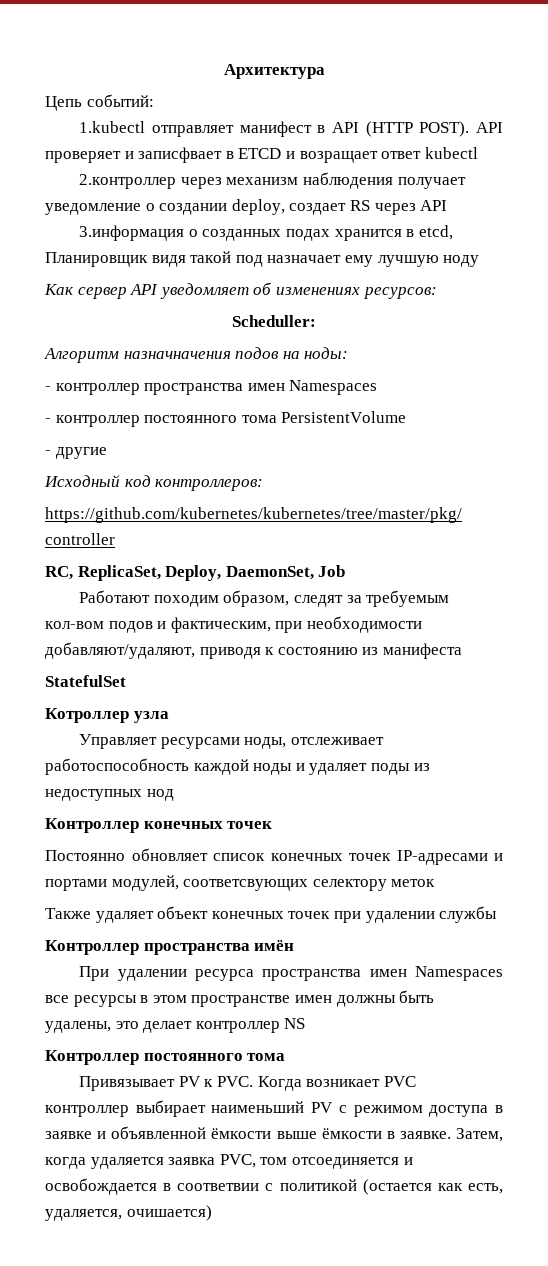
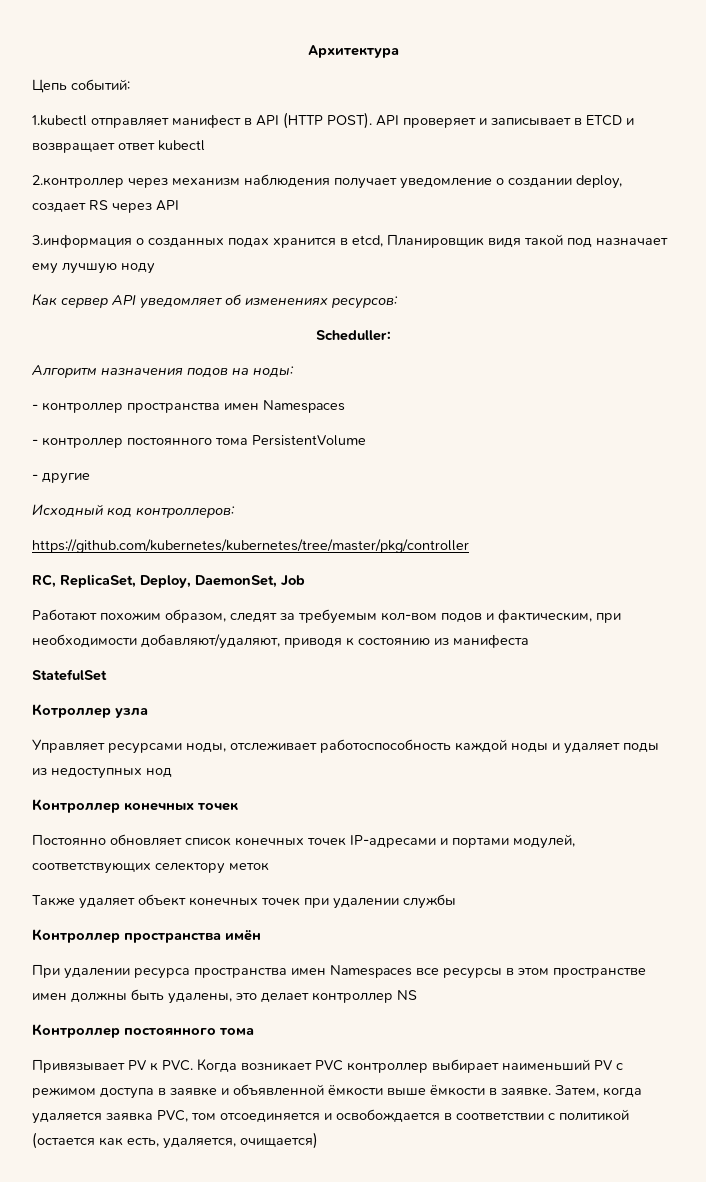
[138,147,223,163] записфвает -> [491,118,571,125] записывает
[299,151,378,163] возращает -> [32,143,115,153] возвращает
[123,351,231,359] назначначения -> [101,367,183,376] назначения
[153,595,219,607] походим -> [100,612,161,621] похожим
[183,879,309,891] соответсвующих -> [32,863,151,874] соответствующих
[177,1183,260,1191] соответвии -> [456,1113,544,1120] соответствии
[126,1205,212,1221] очишается) -> [240,1132,318,1149] очищается)

